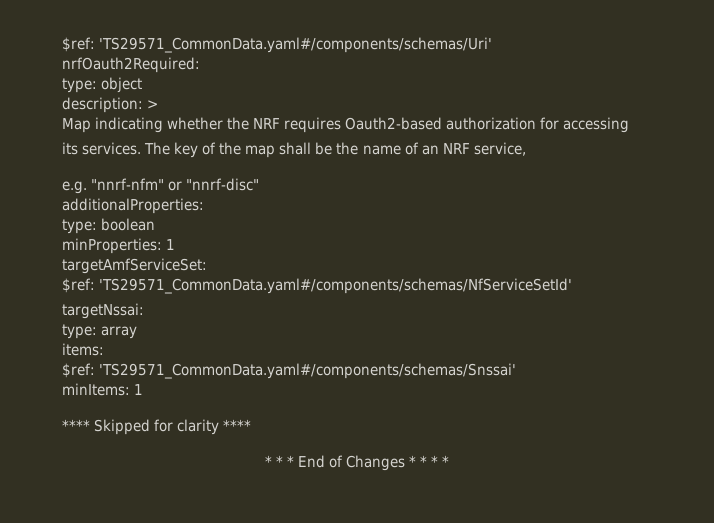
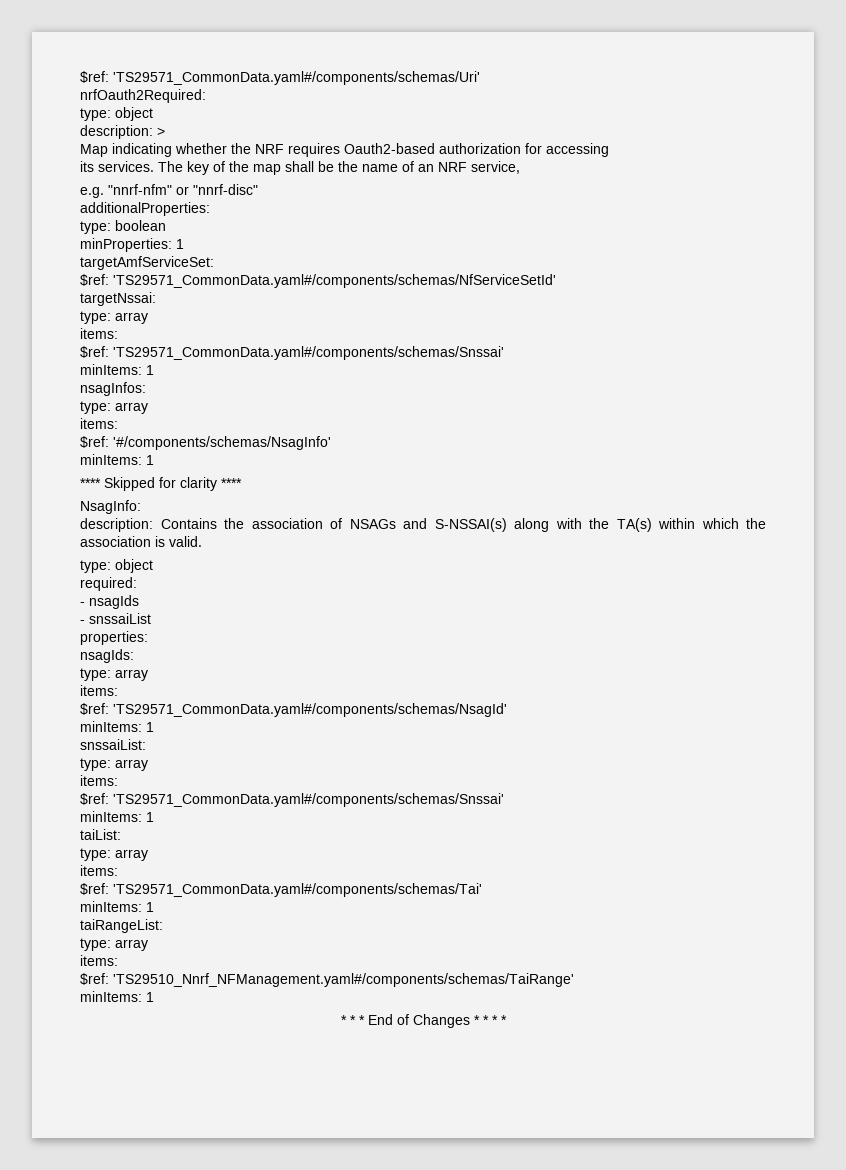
(144, 389) none -> [80,382,146,396] [80,401,148,414] [80,418,118,429] [80,436,331,450] [80,454,154,465] // nsagInfos: // type: array // items: // $ref: '#/components/schemas/NsagInfo' // minItems: 1
(252, 425) none -> [80,500,141,514] [80,518,766,532] [80,536,202,547] [80,559,153,573] [80,577,137,591] [80,595,139,609] [80,613,151,624] [80,631,148,645] [80,649,134,663] [80,668,148,681] [80,685,118,696] [80,703,507,717] [80,721,154,732] [80,739,146,750] [80,758,148,771] [80,775,118,786] [80,793,504,807] [80,811,154,822] [80,829,121,840] [80,848,148,861] [80,865,118,876] [80,883,482,897] [80,901,154,912] [80,919,163,933] [80,938,148,951] [80,955,118,966] [80,973,574,987] [80,991,154,1002] // NsagInfo: // description: Contains the association of NSAGs and S-NSSAI(s) along with the TA(s) within which the association is valid. // type: object // required: // - nsagIds // - snssaiList // properties: // nsagIds: // type: array // items: // $ref: 'TS29571_CommonData.yaml#/components/schemas/NsagId' // minItems: 1 // snssaiList: // type: array // items: // $ref: 'TS29571_CommonData.yaml#/components/schemas/Snssai' // minItems: 1 // taiList: // type: array // items: // $ref: 'TS29571_CommonData.yaml#/components/schemas/Tai' // minItems: 1 // taiRangeList: // type: array // items: // $ref: 'TS29510_Nnrf_NFManagement.yaml#/components/schemas/TaiRange' // minItems: 1

